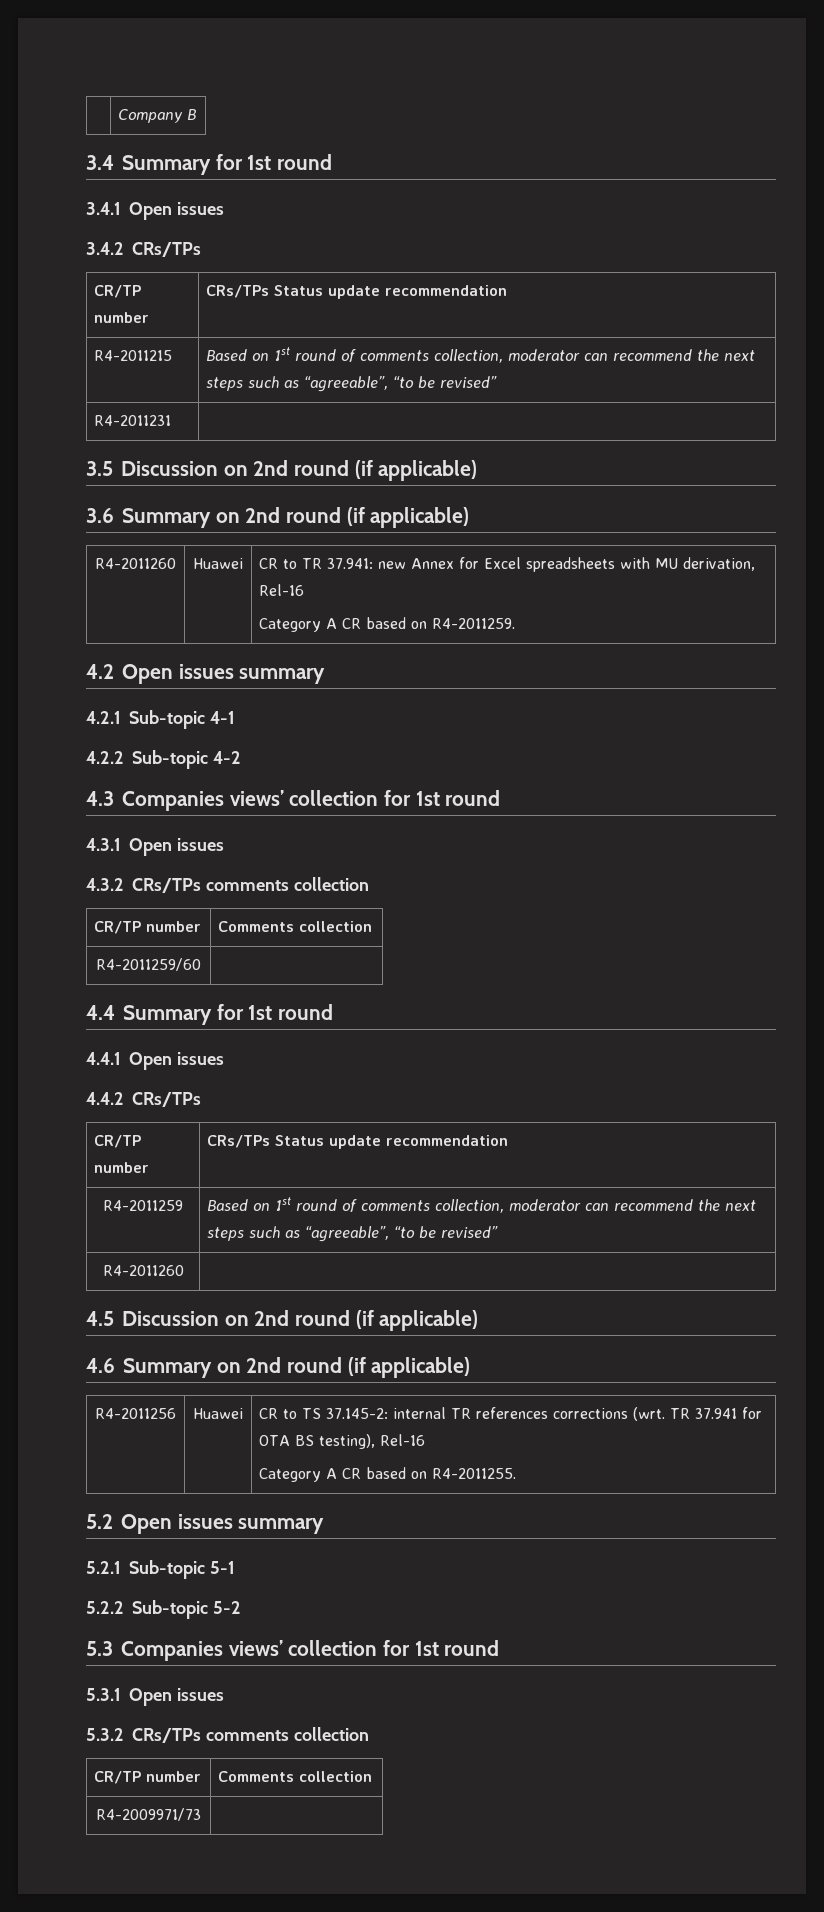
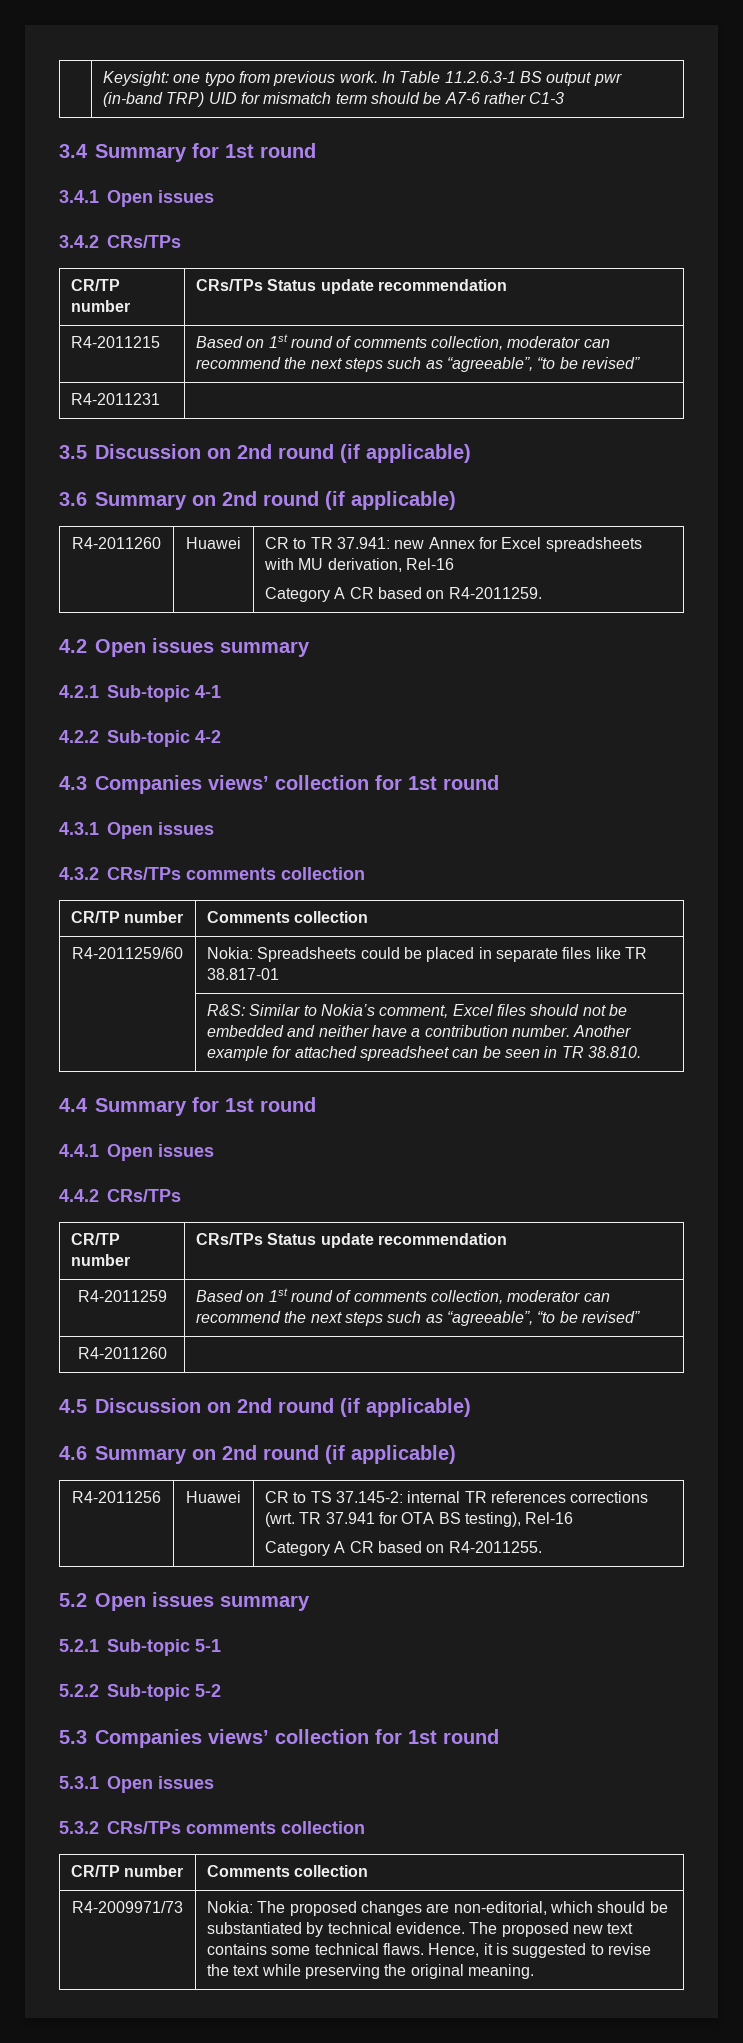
[118,109,197,123] | Company B -> [103,71,622,86] [103,92,565,107] | Keysight: one typo from previous work. In Table 11.2.6.3-1 BS output pwr (in-band TRP) UID for mismatch term should be A7-6 rather C1-3
(201, 964) none -> [207,947,647,962] [207,968,280,980] [207,1004,627,1018] [207,1025,632,1037] [207,1046,641,1061] Nokia: Spreadsheets could be placed in separate files like TR 38.817-01 // | R&S: Similar to Nokia’s comment, Excel files should not be embedded and neither have a contribution number. Another example for attached spreadsheet can be seen in TR 38.810.
(201, 1814) none -> [207,1901,668,1916] [207,1922,634,1937] [207,1943,651,1958] [207,1964,535,1979] Nokia: The proposed changes are non-editorial, which should be substantiated by technical evidence. The proposed new text contains some technical flaws. Hence, it is suggested to revise the text while preserving the original meaning.

